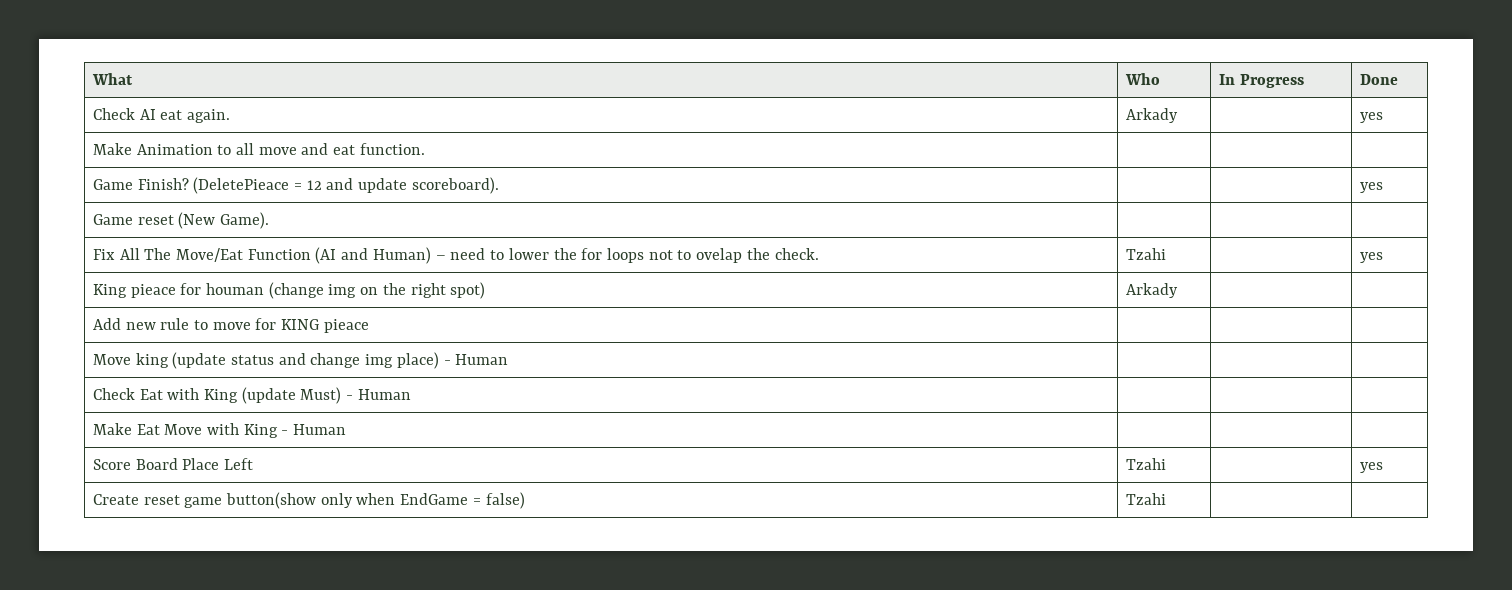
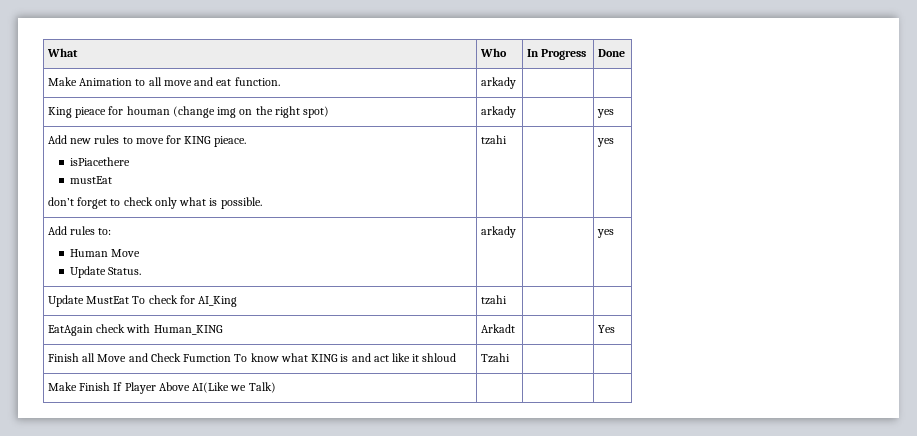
[92,108,231,123] [1125,108,1178,123] [1359,112,1383,123] // Check AI eat again. | Arkady | | yes -> (625, 53) none
[92,177,499,194] [1359,182,1383,193] [92,212,270,229] [92,247,819,264] [1125,248,1166,260] [1359,252,1383,263] | | // Game Finish? (DeletePieace = 12 and update scoreboard). | | | yes // Game reset (New Game). | | | // Fix All The Move/Eat Function (AI and Human) – need to lower the for loops not to ovelap the check. | Tzahi | | yes -> [480,77,516,89] arkady | |
[1125,283,1178,298] Arkady | | -> [480,106,516,118] [596,109,614,118] arkady | | yes
[160,318,190,330] rule -> [94,135,120,144] rules
[323,319,369,333] [92,352,509,369] [92,387,411,404] [92,423,347,438] [92,458,254,470] [1125,458,1166,470] [1359,462,1383,473] [92,492,525,509] [1125,493,1166,505] pieace | | | // Move king (update status and change img place) - Human | | | // Check Eat with King (update Must) - Human | | | // Make Eat Move with King - Human | | | // Score Board Place Left | Tzahi | | yes // Create reset game button(show only when EndGame = false) | Tzahi -> [213,136,246,147] [70,157,131,166] [70,176,113,184] [47,197,262,209] [480,135,507,145] [596,138,614,147] [47,226,112,235] [70,249,141,257] [70,266,142,278] [480,226,516,238] [596,229,614,238] [47,295,238,307] [480,295,507,305] [47,324,223,336] [480,324,515,333] [597,325,615,333] [47,353,457,362] [480,353,510,363] [47,382,276,394] pieace. // isPiacethere // mustEat // don’t forget to check only what is possible. | tzahi | | yes // Add rules to: // Human Move // Update Status. | arkady | | yes // Update MustEat To check for AI_King | tzahi | | // EatAgain check with Human_KING | Arkadt | | Yes // Finish all Move and Check Fumction To know what KING is and act like it shloud | Tzahi | | // Make Finish If Player Above AI(Like we Talk) |

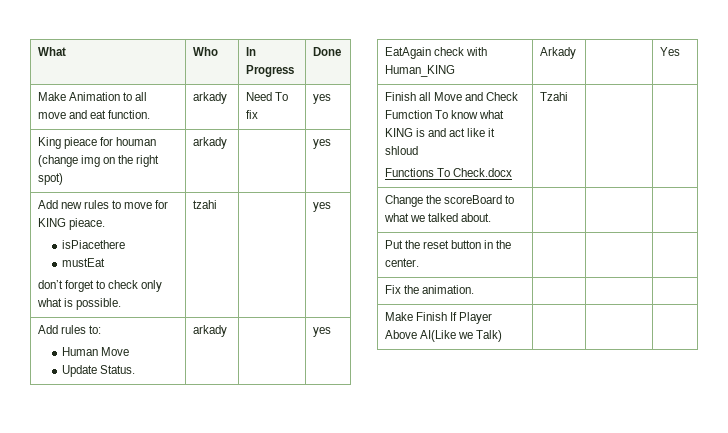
(516, 83) | -> [245,92,289,101] [245,110,258,119] [312,94,331,104] Need To fix | yes
[47,295,238,307] [480,295,507,305] // Update MustEat To check for AI_King | tzahi | | -> (331, 332) none
[480,324,515,333] Arkadt -> [539,47,576,59] Arkady
[480,353,510,363] | Tzahi -> [384,168,513,177] [539,92,568,101] [384,195,515,207] [383,213,492,222] [384,240,512,249] [384,258,419,267] [384,285,475,294] // Functions To Check.docx | Tzahi | | // Change the scoreBoard to what we talked about. | | | // Put the reset button in the center. | | | // Fix the animation. |

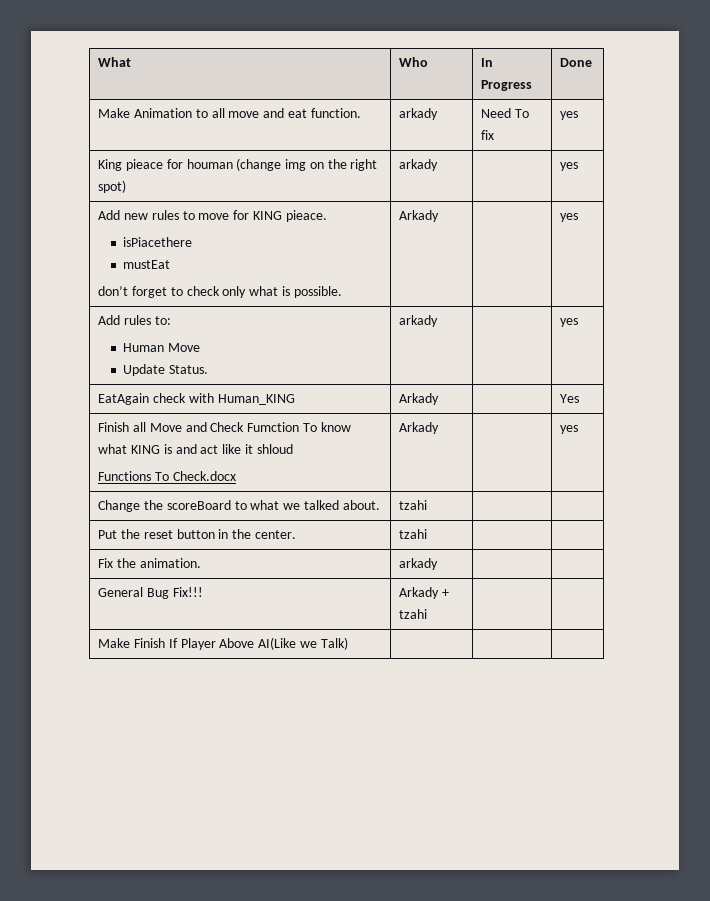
[192,200,217,209] tzahi -> [399,210,440,222] Arkady
[539,92,568,101] Tzahi | | -> [399,422,440,434] [560,425,579,434] Arkady | | yes
(492, 217) none -> [399,500,428,510] tzahi
(419, 262) none -> [399,529,428,539] tzahi
(475, 289) none -> [399,558,439,570] [98,587,203,599] [399,587,449,599] [399,609,428,619] arkady | | // General Bug Fix!!! | Arkady + tzahi

